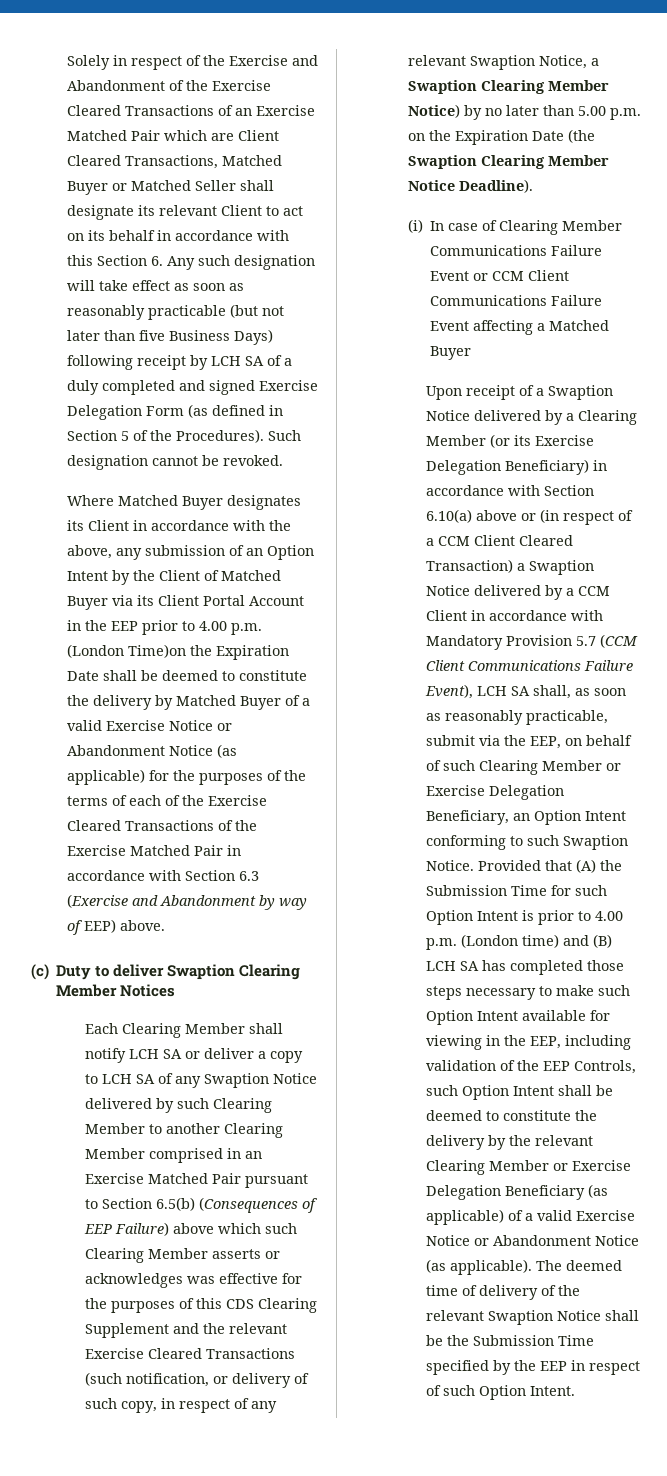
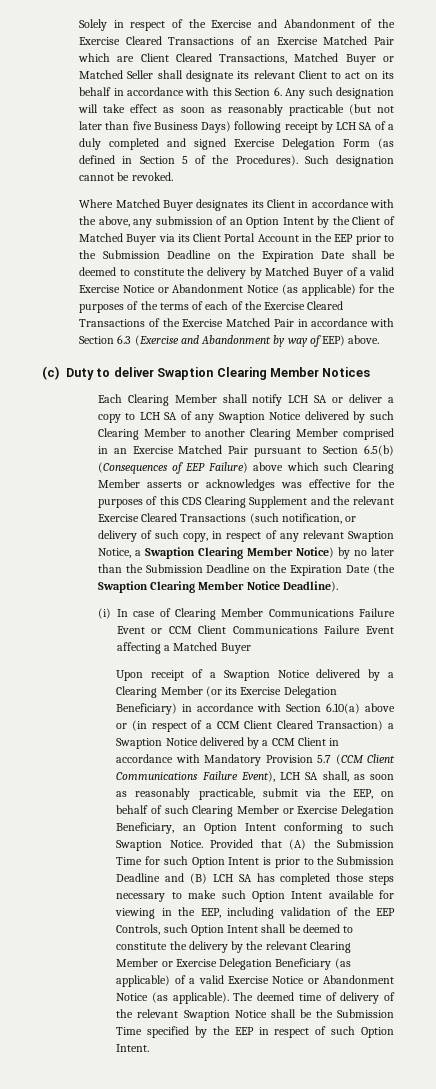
[198,621,262,635] [66,644,186,658] 4.00 p.m. (London Time)on -> [79,250,231,259] the Submission Deadline on
[577,106,641,120] 5.00 p.m. -> [125,564,251,573] the Submission Deadline
[594,911,623,921] [425,934,559,950] 4.00 p.m. (London time) -> [317,856,394,865] [116,873,161,882] the Submission Deadline

